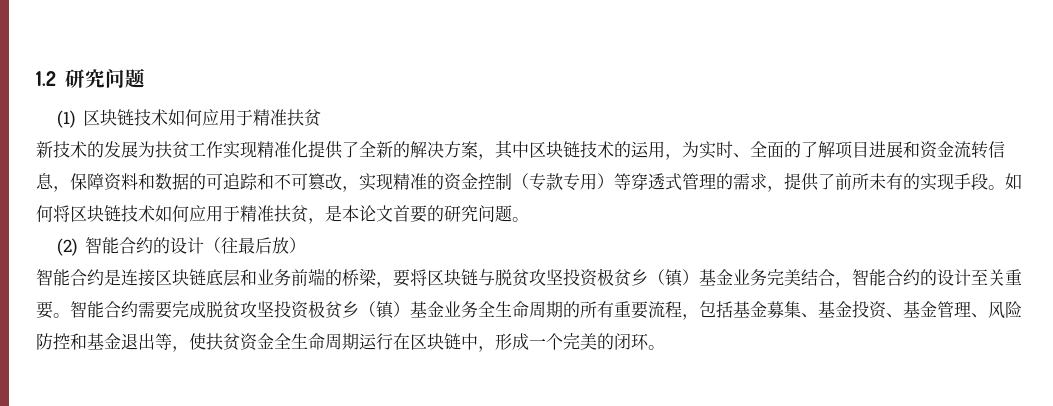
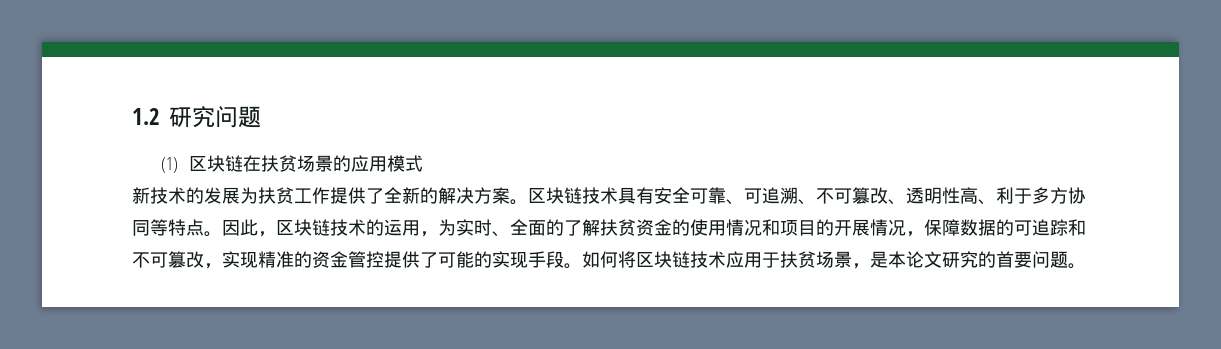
[134,109,322,126] 技术如何应用于精准扶贫 -> [243,155,424,172] 在扶贫场景的应用模式
[223,141,308,159] 实现精准化 -> (330, 195) none
[478,140,529,160] ，其中 -> [510,187,1086,205] [132,219,276,237] 。区块链技术具有安全可靠、可追溯、不可篡改、透明性高、利于多方协同等特点。因此，
[835,141,1005,159] [36,173,155,192] 项目进展和资金流转信息，保障资料和 -> [600,219,960,237] 扶贫资金的使用情况和项目的开展情况，保障
[478,173,903,192] 控制（专款专用）等穿透式管理的需求，提供了前所未有 -> [348,251,474,268] 管控提供了可能
[155,205,529,224] [56,237,307,256] [36,268,1022,288] [36,300,1022,320] [36,333,649,352] 如何应用于精准扶贫，是本论文首要的研究问题。 // (2)智能合约的设计（往最后放） // 智能合约是连接区块链底层和业务前端的桥梁，要将区块链与脱贫攻坚投资极贫乡（镇）基金业务完美结合，智能合约的设计至关重要。智能合约需要完成脱贫攻坚投资极贫乡（镇）基金业务全生命周期的所有重要流程，包括基金募集、基金投资、基金管理、风险防控和基金退出等，使扶贫资金全生命周期运行在区块链中，形成一个完美的闭环 -> [726,251,1068,269] 应用于扶贫场景，是本论文研究的首要问题

